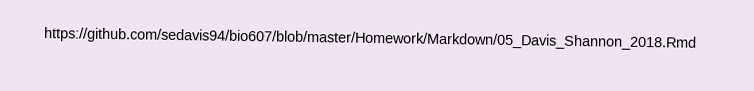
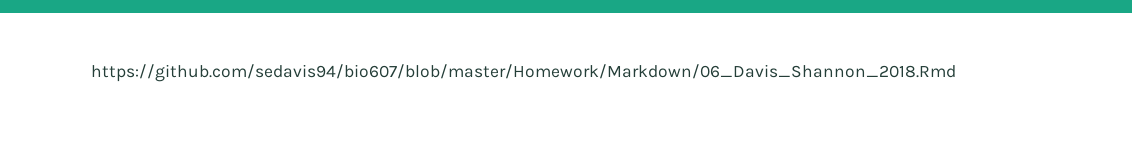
[44,27,697,51] https://github.com/sedavis94/bio607/blob/master/Homework/Markdown/05_Davis_Shannon_2018.Rmd -> [91,64,956,82] https://github.com/sedavis94/bio607/blob/master/Homework/Markdown/06_Davis_Shannon_2018.Rmd

